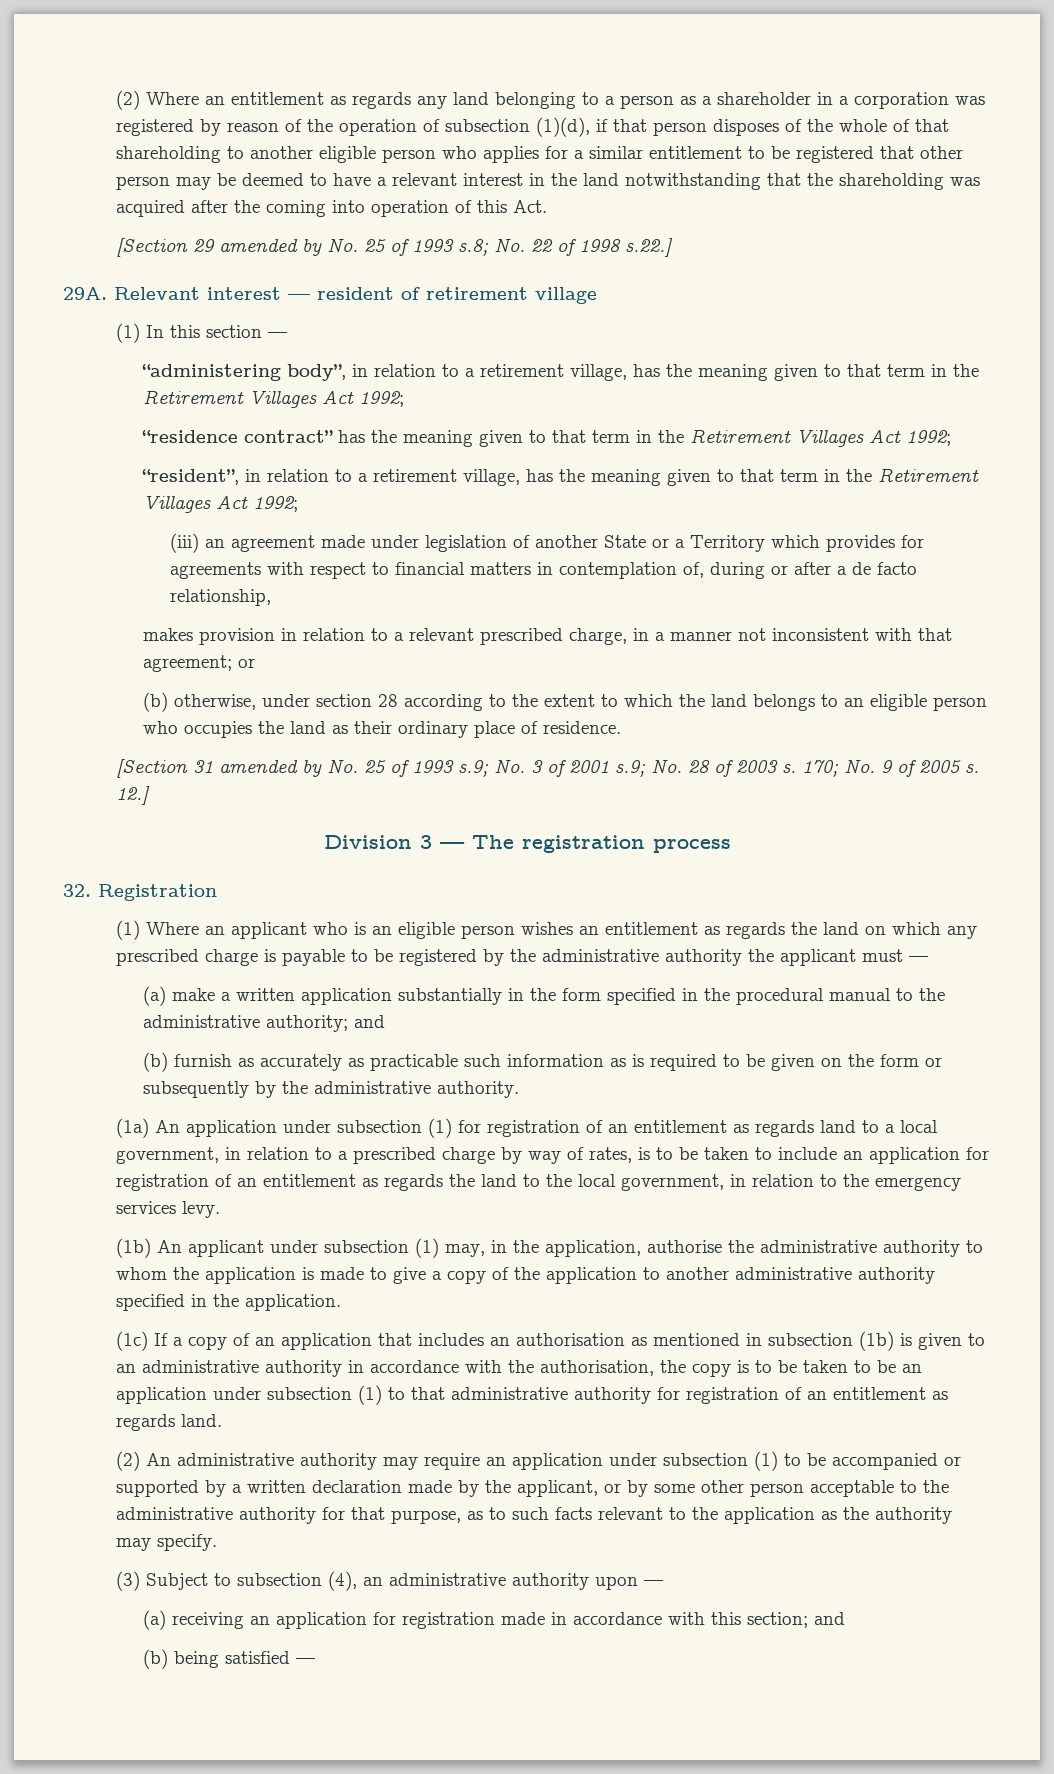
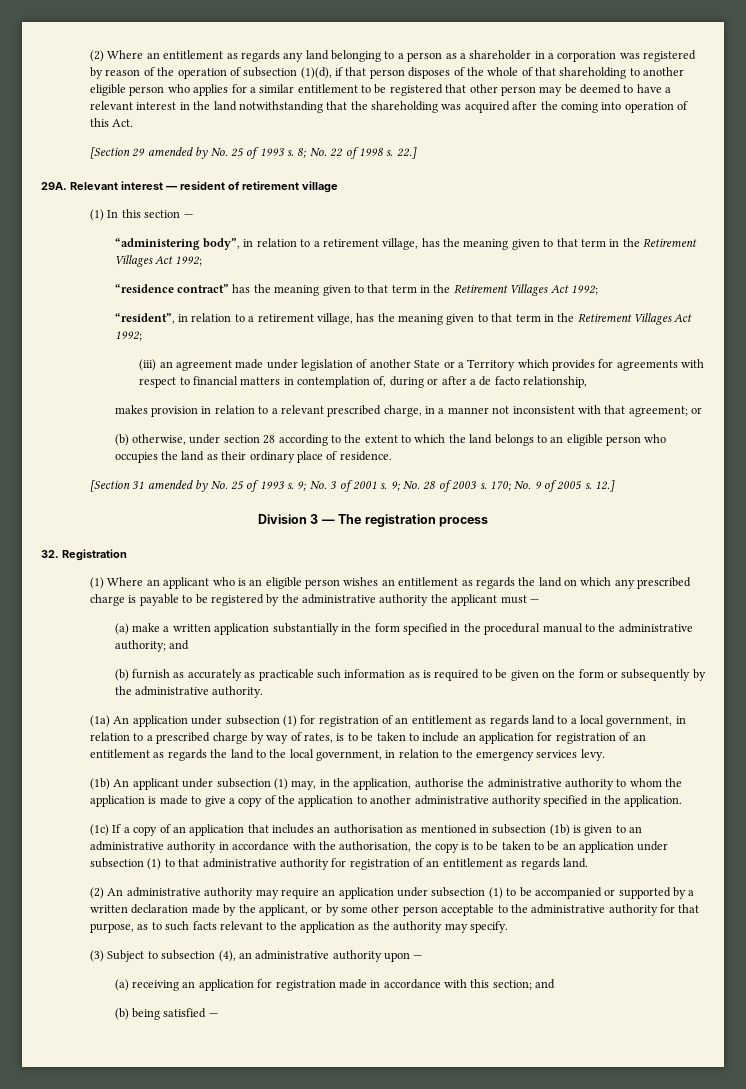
[458,239,490,256] s.8; -> [287,148,307,158] s. 8;
[625,238,674,257] s.22.] -> [386,147,417,159] s. 22.]
[458,760,490,777] s.9; -> [287,481,307,491] s. 9;
[615,760,647,777] s.9; -> [380,481,400,491] s. 9;

